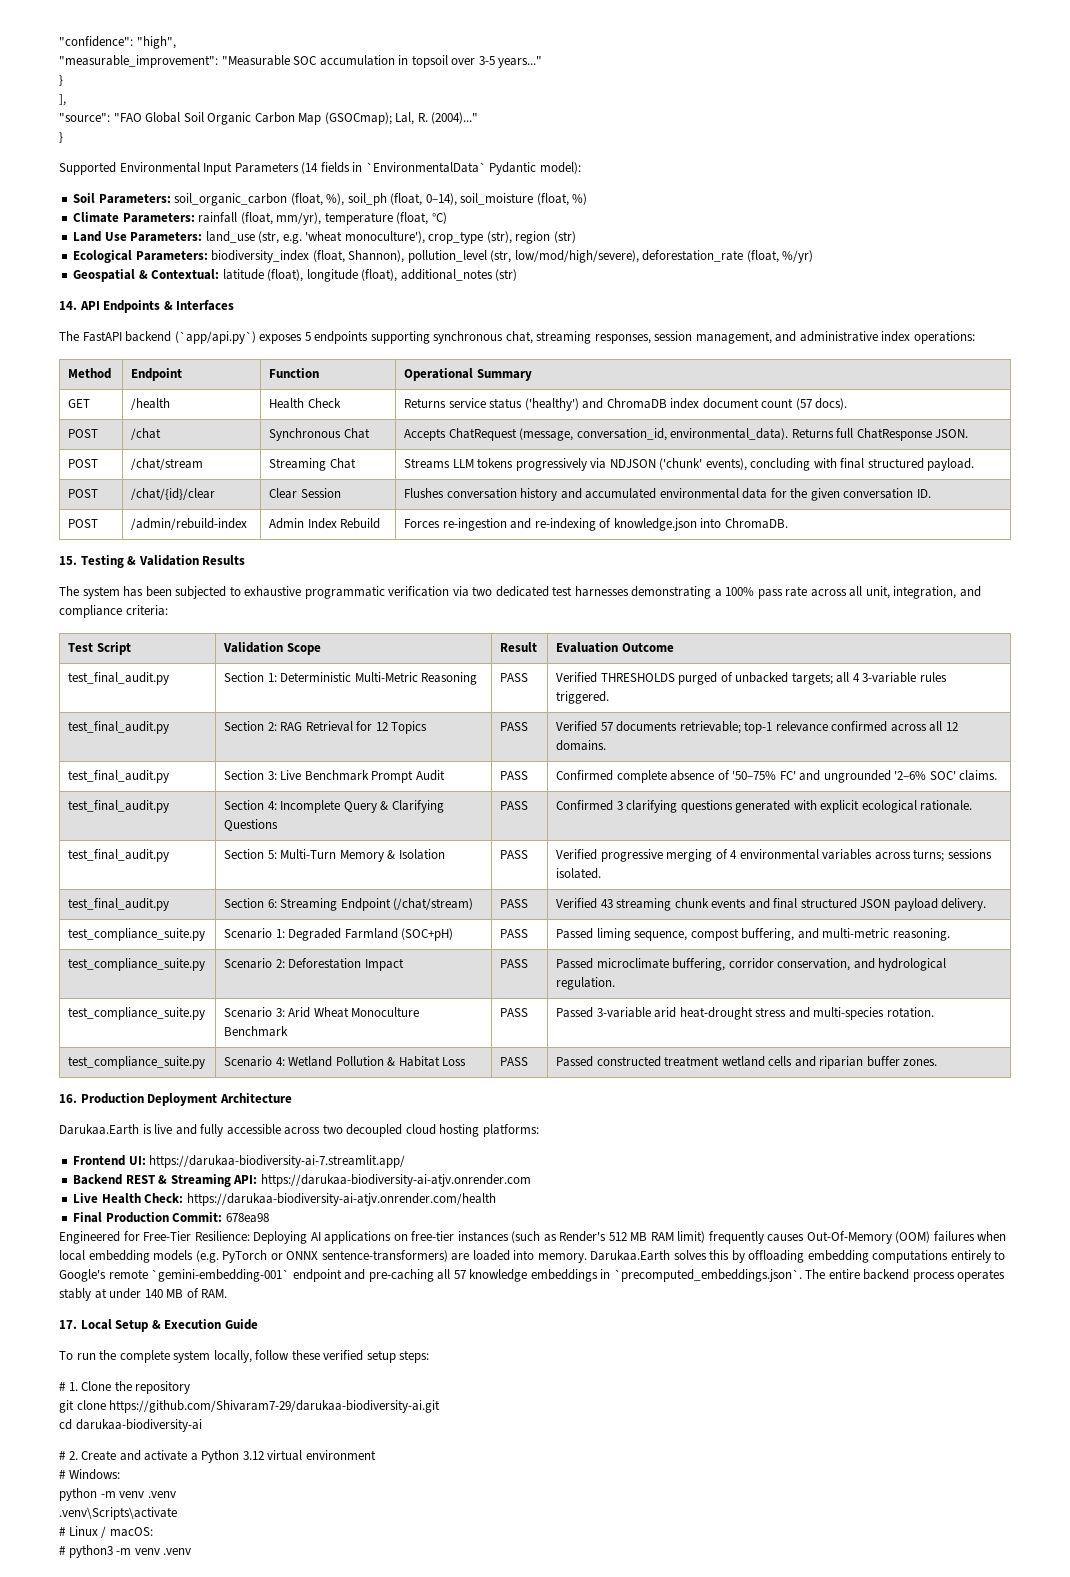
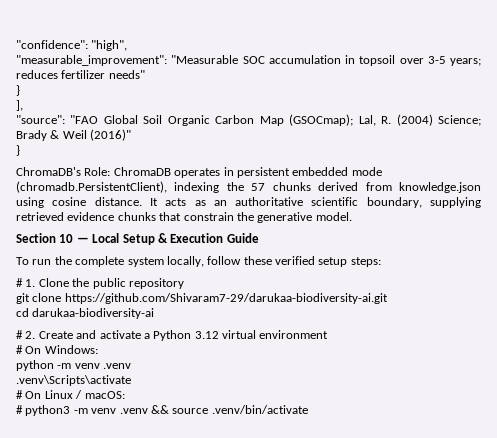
[498,56,543,68] years..." -> [450,58,481,66] [16,70,145,79] years; reduces fertilizer needs"
[431,112,479,124] [59,132,63,143] [59,162,581,175] [73,193,588,206] [73,212,447,225] [73,231,576,244] [73,250,814,263] [73,269,518,282] [59,300,235,313] [59,331,975,344] [68,368,112,379] [131,368,183,381] [269,368,320,378] [404,368,532,381] [68,399,91,408] [131,398,171,410] [269,398,341,409] [404,398,848,411] [68,429,99,438] [131,428,162,440] [269,428,370,441] [404,428,969,441] [68,459,99,468] [131,458,204,470] [269,458,356,471] [404,458,975,471] [68,489,99,498] [131,488,216,500] [269,488,341,499] [404,488,931,501] [68,519,99,528] [131,518,248,530] [269,518,381,529] [404,518,788,531] [59,555,246,568] [59,586,981,599] [59,605,168,618] [68,642,131,655] [223,642,321,655] [500,642,538,652] [556,642,674,653] [68,672,170,685] [224,672,478,685] [500,673,529,682] [556,672,947,685] [556,691,610,704] [68,721,170,734] [224,721,428,734] [500,722,529,731] [556,721,958,734] [556,740,607,751] [68,770,170,783] [224,770,445,783] [500,771,529,780] [556,770,998,783] [68,800,170,813] [224,800,444,813] [224,819,279,831] [500,801,529,810] [556,800,973,813] [68,849,170,862] [224,849,445,862] [500,850,529,859] [556,849,992,862] [556,868,602,879] [68,898,170,911] [224,898,474,911] [500,899,529,908] [556,898,987,911] [68,928,206,941] [224,928,454,941] [500,929,529,938] [556,928,950,941] [68,958,206,971] [224,958,404,971] [500,959,529,968] [556,958,947,971] [556,977,616,990] [68,1007,206,1020] [224,1007,420,1018] [224,1026,289,1037] [500,1008,529,1017] [556,1007,934,1020] [68,1056,206,1069] [224,1056,467,1067] [500,1057,529,1066] [556,1056,938,1069] [59,1093,292,1106] [59,1124,539,1137] [73,1155,406,1168] [73,1174,531,1187] [73,1193,496,1206] [73,1212,269,1223] [59,1231,1007,1244] [59,1250,1006,1263] [59,1269,1006,1282] [59,1288,228,1301] [59,1320,77,1329] (2004)..." // } // Supported Environmental Input Parameters (14 fields in `EnvironmentalData` Pydantic model): // Soil Parameters: soil_organic_carbon (float, %), soil_ph (float, 0–14), soil_moisture (float, %) // Climate Parameters: rainfall (float, mm/yr), temperature (float, °C) // Land Use Parameters: land_use (str, e.g. 'wheat monoculture'), crop_type (str), region (str) // Ecological Parameters: biodiversity_index (float, Shannon), pollution_level (str, low/mod/high/severe), deforestation_rate (float, %/yr) // Geospatial & Contextual: latitude (float), longitude (float), additional_notes (str) // 14. API Endpoints & Interfaces // The FastAPI backend (`app/api.py`) exposes 5 endpoints supporting synchronous chat, streaming responses, session management, and administrative index operations: // Method | Endpoint | Function | Operational Summary // GET | /health | Health Check | Returns service status ('healthy') and ChromaDB index document count (57 docs). // POST | /chat | Synchronous Chat | Accepts ChatRequest (message, conversation_id, environmental_data). Returns full ChatResponse JSON. // POST | /chat/stream | Streaming Chat | Streams LLM tokens progressively via NDJSON ('chunk' events), concluding with final structured payload. // POST | /chat/{id}/clear | Clear Session | Flushes conversation history and accumulated environmental data for the given conversation ID. // POST | /admin/rebuild-index | Admin Index Rebuild | Forces re-ingestion and re-indexing of knowledge.json into ChromaDB. // 15. Testing & Validation Results // The system has been subjected to exhaustive programmatic verification via two dedicated test harnesses demonstrating a 100% pass rate across all unit, integration, and compliance criteria: // Test Script | Validation Scope | Result | Evaluation Outcome // test_final_audit.py | Section 1: Deterministic Multi-Metric Reasoning | PASS | Verified THRESHOLDS purged of unbacked targets; all 4 3-variable rules triggered. // test_final_audit.py | Section 2: RAG Retrieval for 12 Topics | PASS | Verified 57 documents retrievable; top-1 relevance confirmed across all 12 domains. // test_final_audit.py | Section 3: Live Benchmark Prompt Audit | PASS | Confirmed complete absence of '50–75% FC' and ungrounded '2–6% SOC' claims. // test_final_audit.py | Section 4: Incomplete Query & Clarifying Questions | PASS | Confirmed 3 clarifying questions generated with explicit ecological rationale. // test_final_audit.py | Section 5: Multi-Turn Memory & Isolation | PASS | Verified progressive merging of 4 environmental variables across turns; sessions isolated. // test_final_audit.py | Section 6: Streaming Endpoint (/chat/stream) | PASS | Verified 43 streaming chunk events and final structured JSON payload delivery. // test_compliance_suite.py | Scenario 1: Degraded Farmland (SOC+pH) | PASS | Passed liming sequence, compost buffering, and multi-metric reasoning. // test_compliance_suite.py | Scenario 2: Deforestation Impact | PASS | Passed microclimate buffering, corridor conservation, and hydrological regulation. // test_compliance_suite.py | Scenario 3: Arid Wheat Monoculture Benchmark | PASS | Passed 3-variable arid heat-drought stress and multi-species rotation. // test_compliance_suite.py | Scenario 4: Wetland Pollution & Habitat Loss | PASS | Passed constructed treatment wetland cells and riparian buffer zones. // 16. Production Deployment Architecture // Darukaa.Earth is live and fully accessible across two decoupled cloud hosting platforms: // Frontend UI: https://darukaa-biodiversity-ai-7.streamlit.app/ // Backend REST & Streaming API: https://darukaa-biodiversity-ai-atjv.onrender.com // Live Health Check: https://darukaa-biodiversity-ai-atjv.onrender.com/health // Final Production Commit: 678ea98 // Engineered for Free-Tier Resilience: Deploying AI applications on free-tier instances (such as Render's 512 MB RAM limit) frequently causes Out-Of-Memory (OOM) failures when local embedding models (e.g. PyTorch or ONNX sentence-transformers) are loaded into memory. Darukaa.Earth solves this by offloading embedding computations entirely to Google's remote `gemini-embedding-001` endpoint and pre-caching all 57 knowledge embeddings in `precomputed_embeddings.json`. The entire backend process operates stably at under 140 MB of RAM. // 17. -> [396,114,481,126] [16,129,132,141] [16,145,20,156] [16,167,382,178] [16,181,481,193] [16,197,482,208] [16,212,352,223] [16,233,89,243] (2004) Science; Brady & Weil (2016)" // } // ChromaDB's Role: ChromaDB operates in persistent embedded mode (chromadb.PersistentClient), indexing the 57 chunks derived from knowledge.json using cosine distance. It acts as an authoritative scientific boundary, supplying retrieved evidence chunks that constrain the generative model. // Section 10 —
(132, 1386) none -> [92,278,126,289] public
(66, 1474) none -> [25,346,42,354] On
(66, 1531) none -> [25,391,42,399] On
(192, 1551) none -> [150,405,308,414] && source .venv/bin/activate

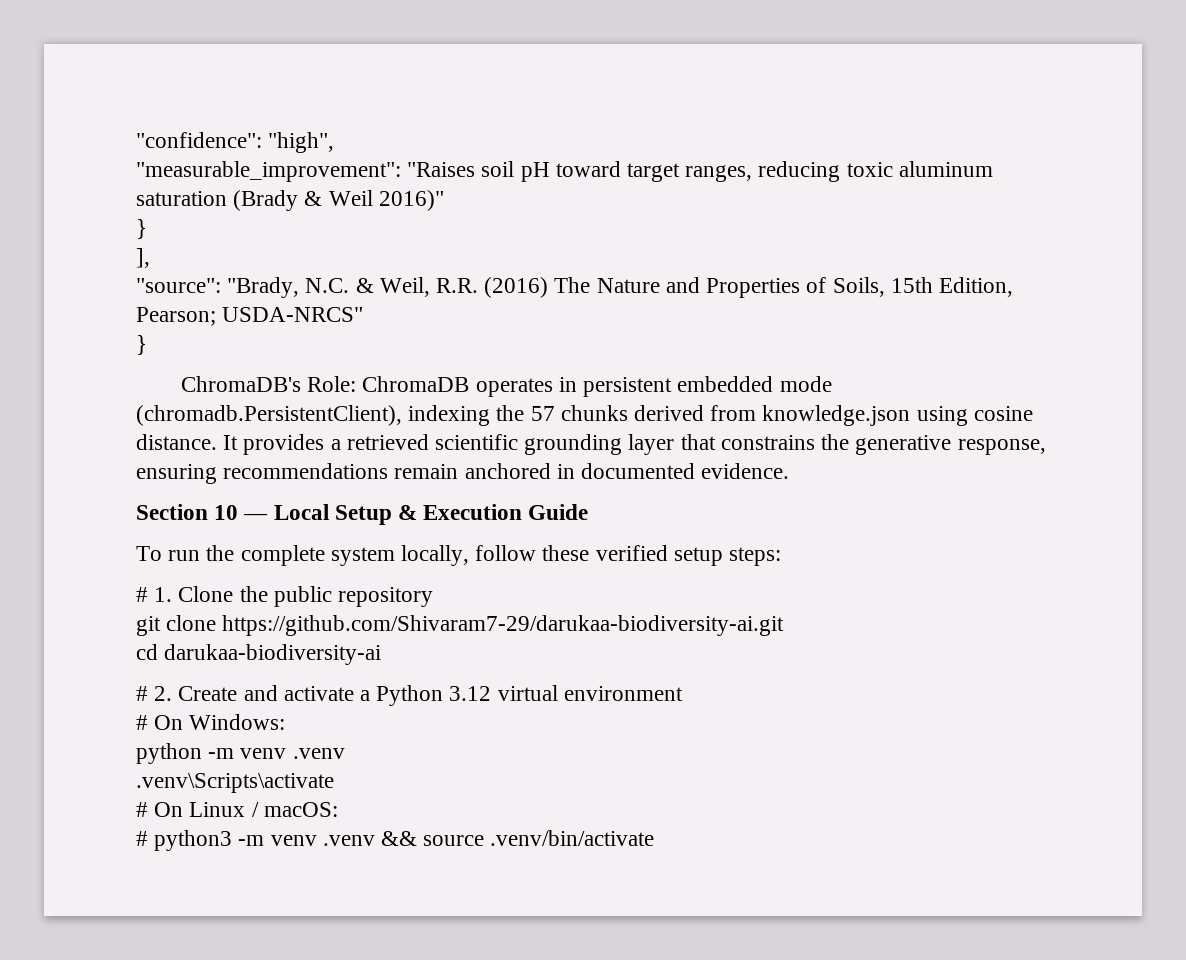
[171,55,481,66] [16,70,145,79] [16,85,20,96] [16,100,23,111] [16,114,481,126] [16,129,132,141] "Measurable SOC accumulation in topsoil over 3-5 years; reduces fertilizer needs" // } // ], // "source": "FAO Global Soil Organic Carbon Map (GSOCmap); Lal, R. (2004) Science; Brady & Weil (2016)" -> [407,161,993,182] [136,190,444,211] [136,219,147,239] [136,248,150,268] [136,277,1013,298] [136,307,364,326] "Raises soil pH toward target ranges, reducing toxic aluminum saturation (Brady & Weil 2016)" // } // ], // "source": "Brady, N.C. & Weil, R.R. (2016) The Nature and Properties of Soils, 15th Edition, Pearson; USDA-NRCS"
[165,197,482,208] [16,212,352,223] acts as an authoritative scientific boundary, supplying retrieved evidence chunks that constrain the generative model. -> [243,434,1046,455] [136,463,790,484] provides a retrieved scientific grounding layer that constrains the generative response, ensuring recommendations remain anchored in documented evidence.

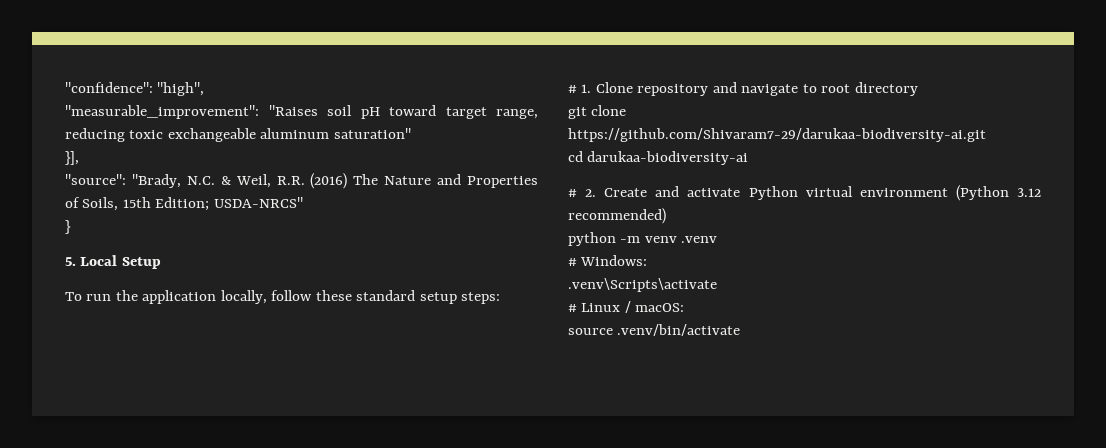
[685,165,753,182] ranges, -> [496,109,538,119] range,
[898,161,993,177] [136,190,444,211] [136,219,147,239] [136,248,150,268] aluminum saturation (Brady & Weil 2016)" // } // ], -> [167,128,411,142] [65,151,79,165] exchangeable aluminum saturation" // }],
[938,277,1013,297] [136,307,216,326] Edition, Pearson; -> [155,197,210,211] Edition;
[181,376,832,397] [136,405,1033,426] [136,434,1046,455] [136,463,790,484] [136,504,269,520] ChromaDB's Role: ChromaDB operates in persistent embedded mode (chromadb.PersistentClient), indexing the 57 chunks derived from knowledge.json using cosine distance. It provides a retrieved scientific grounding layer that constrains the generative response, ensuring recommendations remain anchored in documented evidence. // Section 10 — -> [65,257,76,266] 5.
[398,504,589,520] & Execution Guide -> (161, 263) none
[240,545,395,566] complete system -> [142,290,217,304] application
[595,545,668,561] verified -> [356,290,416,301] standard
[239,586,332,607] the public -> (633, 87) none
(434, 597) none -> [712,82,918,96] and navigate to root directory
[360,685,492,706] a Python 3.12 -> [748,186,798,200] Python
[136,714,286,730] // # On Windows: -> [955,185,1041,201] [568,208,666,224] (Python 3.12 recommended)
(345, 753) none -> [568,255,648,266] // # Windows:
[154,802,184,817] On -> (577, 308) none
[136,830,418,851] # python3 -m venv .venv && -> (685, 307) none

